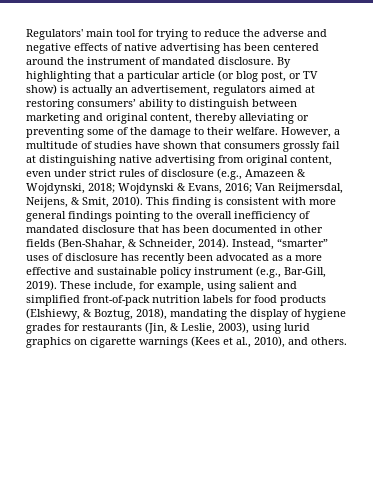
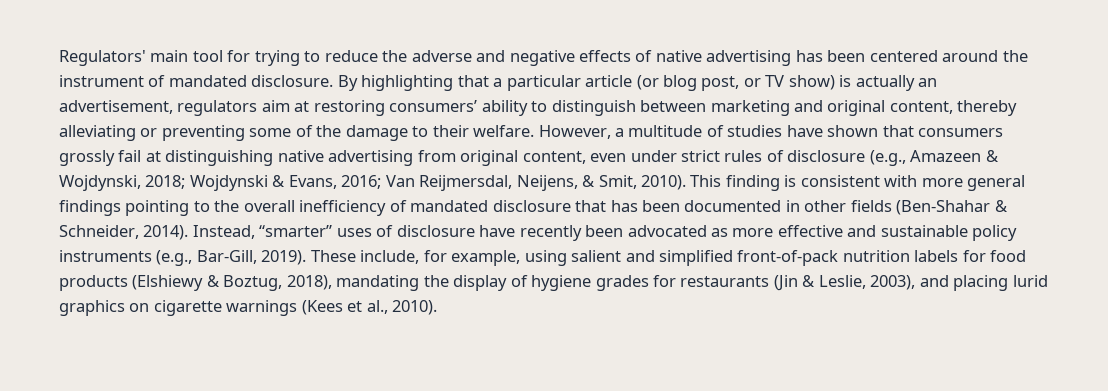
[269,85,302,93] aimed -> [261,100,290,112] aim
[58,238,125,250] (Ben-Shahar, -> [896,200,991,215] (Ben-Shahar
[121,253,139,261] has -> [479,225,516,237] have
[286,255,292,261] a -> (729, 232) none
[194,267,253,275] instrument -> [59,250,152,262] instruments
[26,308,80,320] (Elshiewy, -> [132,275,204,291] (Elshiewy
[145,322,167,334] (Jin, -> [773,275,798,291] (Jin
[252,323,281,334] using -> [919,275,1009,291] and placing
[254,336,347,348] 2010), and others. -> [392,300,438,315] 2010).

